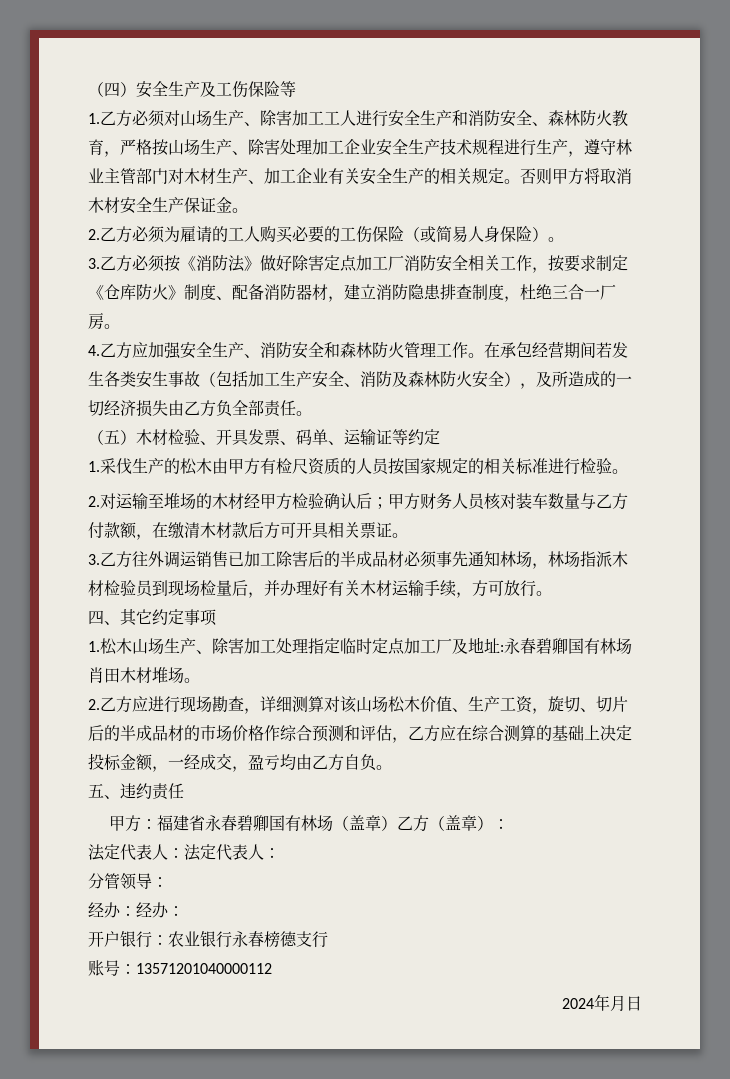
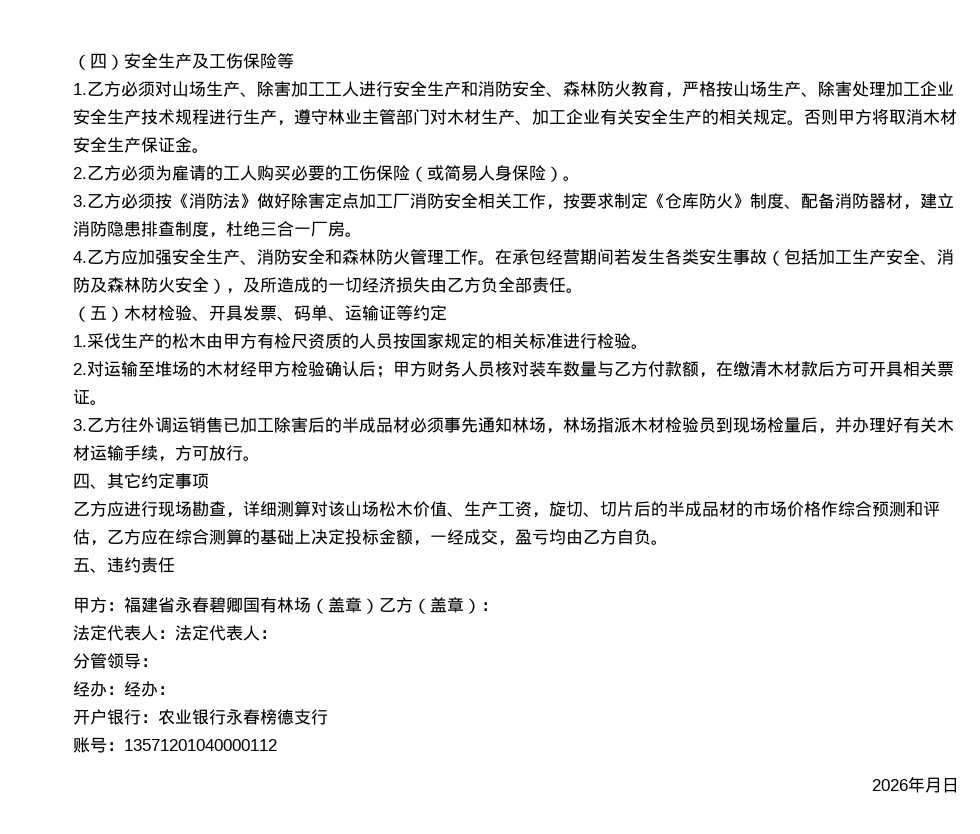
[88,637,632,655] [88,667,200,684] [88,699,100,710] 1.松木山场生产、除害加工处理指定临时定点加工厂及地址:永春碧卿国有林场肖田木材堆场。 // 2. -> (209, 481) none
[562,998,594,1009] 2024 -> [872,779,908,791] 2026

